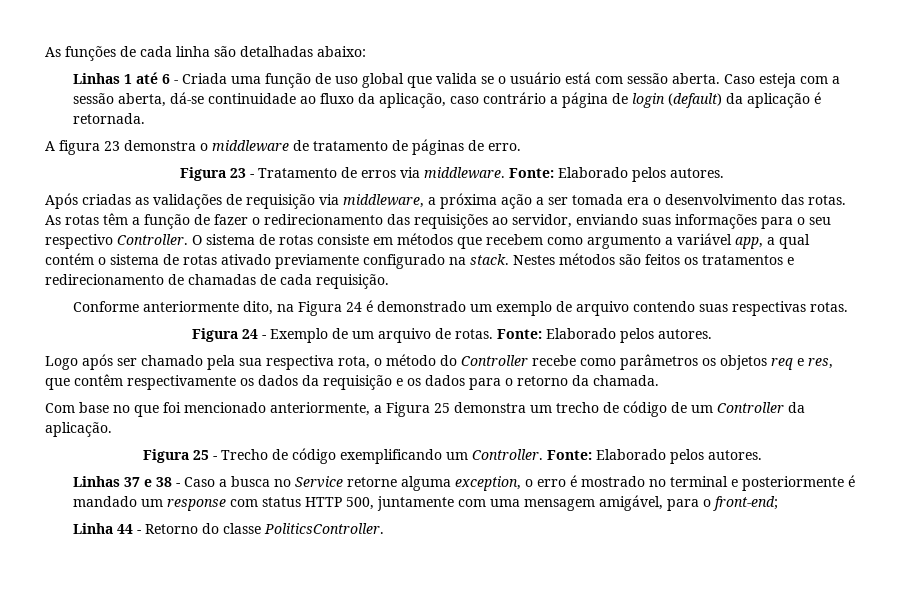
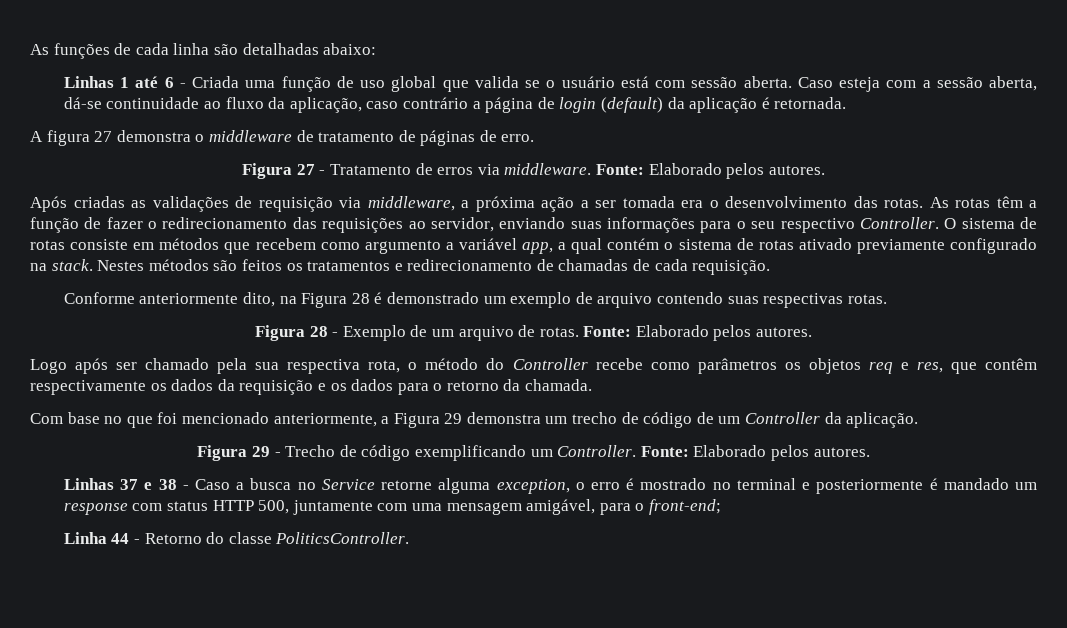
[104,141,120,151] 23 -> [94,131,113,142] 27
[230,168,246,178] 23 -> [296,164,315,175] 27
[345,302,362,312] 24 -> [351,293,370,304] 28
[242,329,258,339] 24 -> [309,326,328,337] 28
[434,403,450,413] 25 -> [444,413,463,424] 29
[192,450,209,460] 25 -> [252,446,271,457] 29

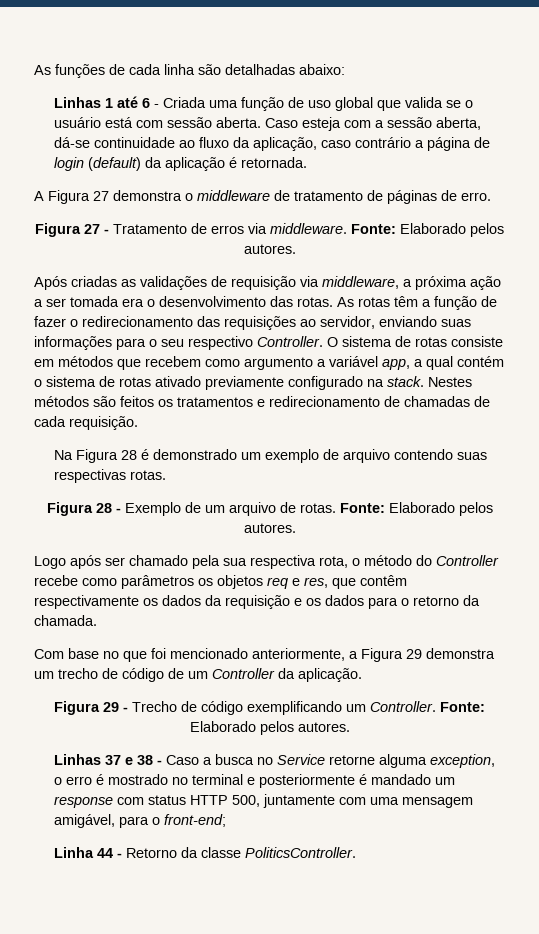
[46,130,90,146] figura -> [48,190,90,204] Figura
[63,292,297,307] Conforme anteriormente dito, na -> [54,450,74,460] Na
[206,532,225,544] do -> [181,847,199,858] da

